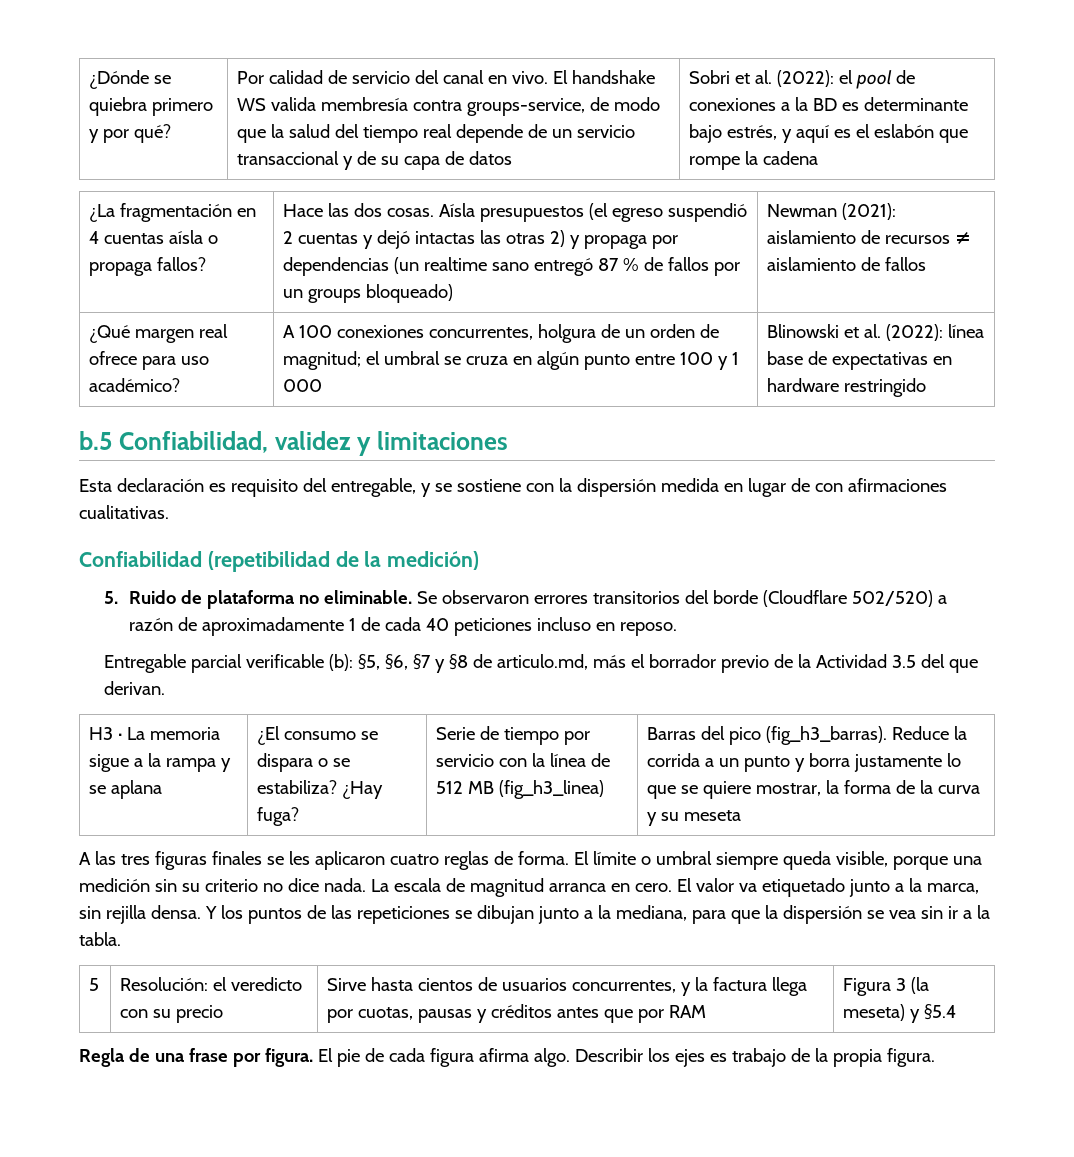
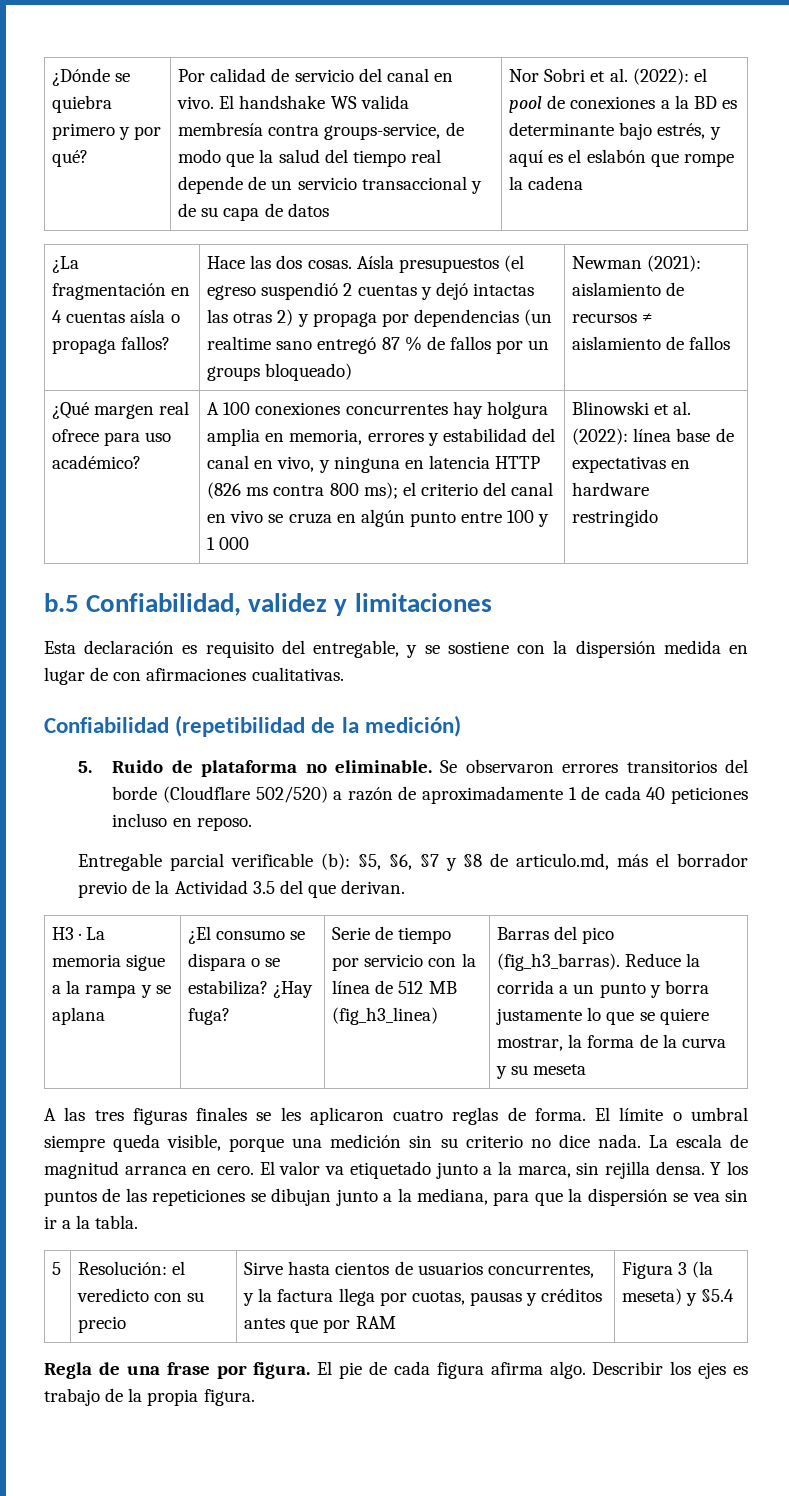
(513, 158) none -> [509,69,540,82] Nor
[429,324,720,343] [283,351,441,370] concurrentes, holgura de un orden de magnitud; el umbral -> [345,401,548,419] [207,428,555,446] [207,455,541,473] [207,482,554,499] [207,510,264,523] concurrentes hay holgura amplia en memoria, errores y estabilidad del canal en vivo, y ninguna en latencia HTTP (826 ms contra 800 ms); el criterio del canal en vivo

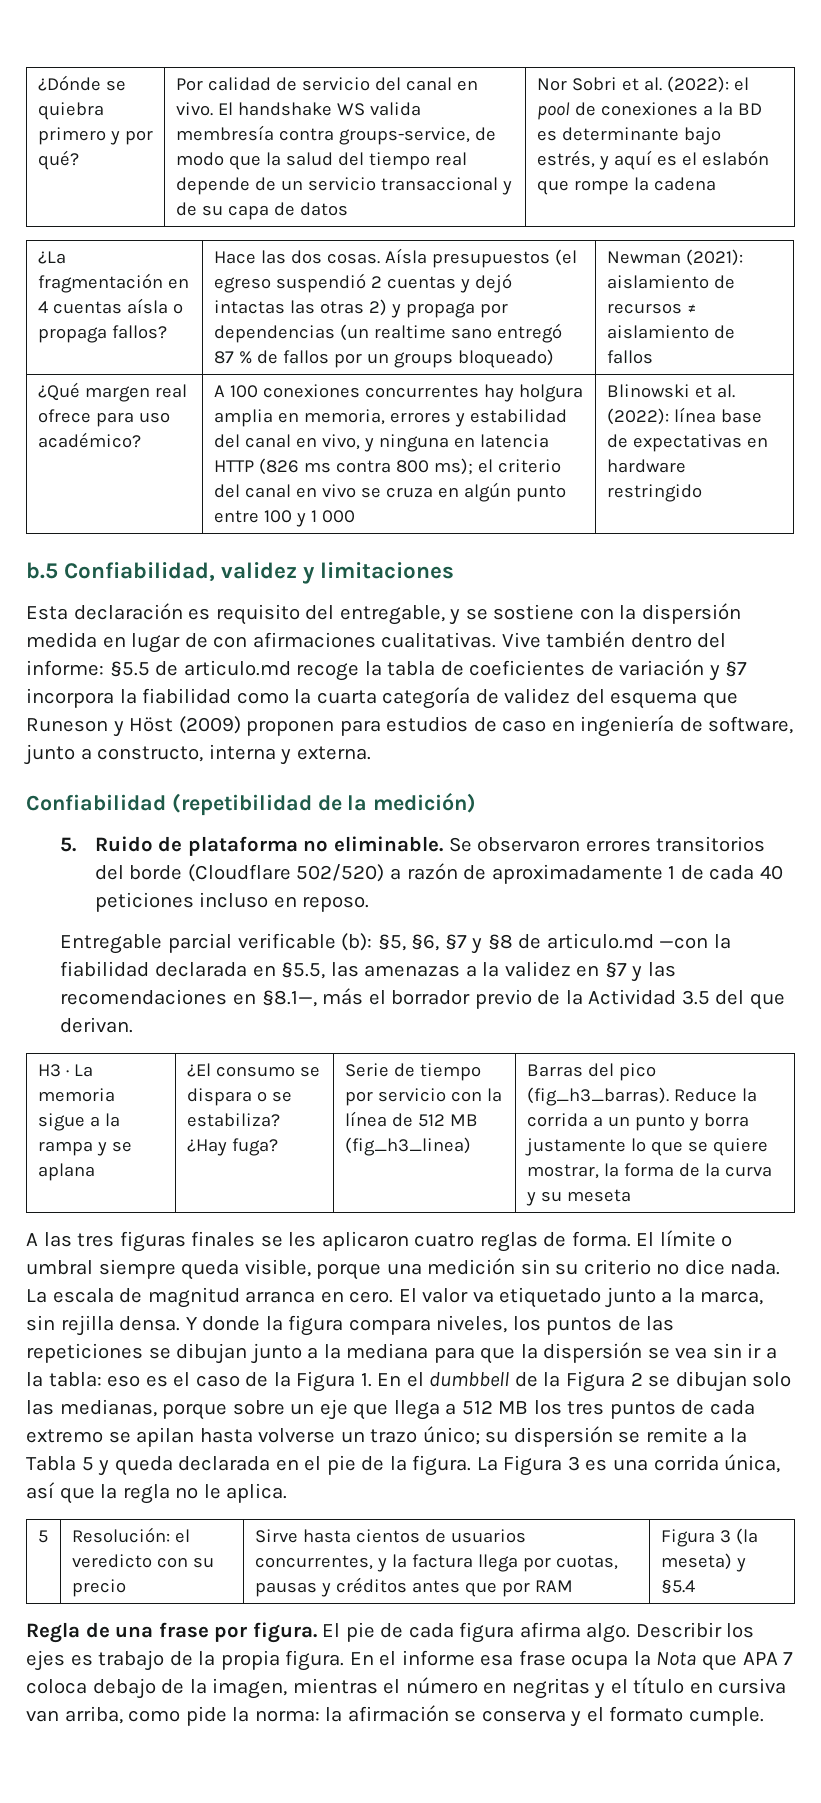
(344, 674) none -> [501,631,727,648] [26,659,748,681] [26,687,738,709] [26,715,794,737] [24,744,371,765] Vive también dentro del informe: §5.5 de articulo.md recoge la tabla de coeficientes de variación y §7 incorpora la fiabilidad como la cuarta categoría de validez del esquema que Runeson y Höst (2009) proponen para estudios de caso en ingeniería de software, junto a constructo, interna y externa.
[516,853,610,870] articulo.md, -> [546,933,731,949] [60,961,676,982] [60,989,317,1007] articulo.md —con la fiabilidad declarada en §5.5, las amenazas a la validez en §7 y las recomendaciones en §8.1—,
(722, 1168) none -> [202,1315,508,1336] donde la figura compara niveles,
[416,1188,488,1205] mediana, -> [346,1343,429,1359] mediana
[95,1215,139,1229] tabla. -> [48,1371,792,1392] [26,1399,756,1420] [26,1426,747,1447] [26,1454,781,1476] [26,1482,288,1504] tabla: eso es el caso de la Figura 1. En el dumbbell de la Figura 2 se dibujan solo las medianas, porque sobre un eje que llega a 512 MB los tres puntos de cada extremo se apilan hasta volverse un trazo único; su dispersión se remite a la Tabla 5 y queda declarada en el pie de la figura. La Figura 3 es una corrida única, así que la regla no le aplica.
(255, 1397) none -> [349,1650,794,1671] [26,1677,787,1699] [26,1705,764,1727] En el informe esa frase ocupa la Nota que APA 7 coloca debajo de la imagen, mientras el número en negritas y el título en cursiva van arriba, como pide la norma: la afirmación se conserva y el formato cumple.

